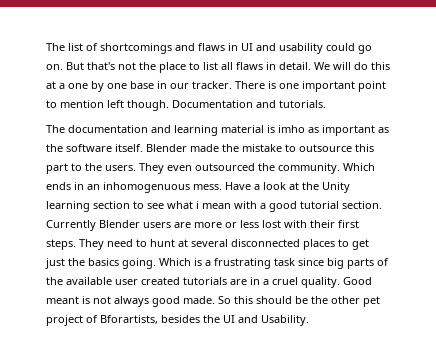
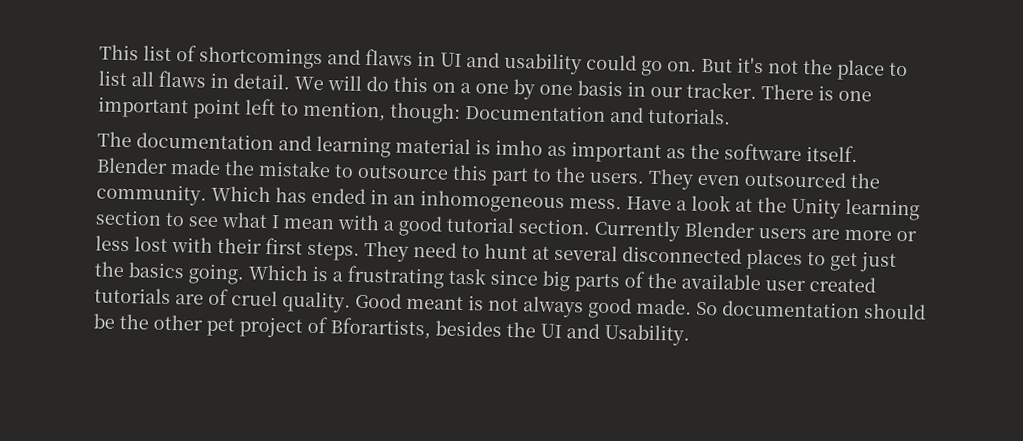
[46,43,65,51] The -> [99,44,139,61] This
[87,62,115,70] that's -> [737,57,764,74] it's
[46,81,56,89] at -> [432,82,456,93] on
[130,81,154,89] base -> [577,80,623,97] basis
[46,100,169,111] to mention left though. -> [245,98,461,124] left to mention, though:
[46,182,71,190] ends -> [275,187,366,204] has ended
[103,182,190,193] inhomogenuous -> [420,190,565,214] inhomogeneous
[196,201,199,209] i -> [271,215,280,229] I
[250,277,269,285] in a -> [208,288,229,306] of
[234,296,253,304] this -> [722,300,860,319] documentation

